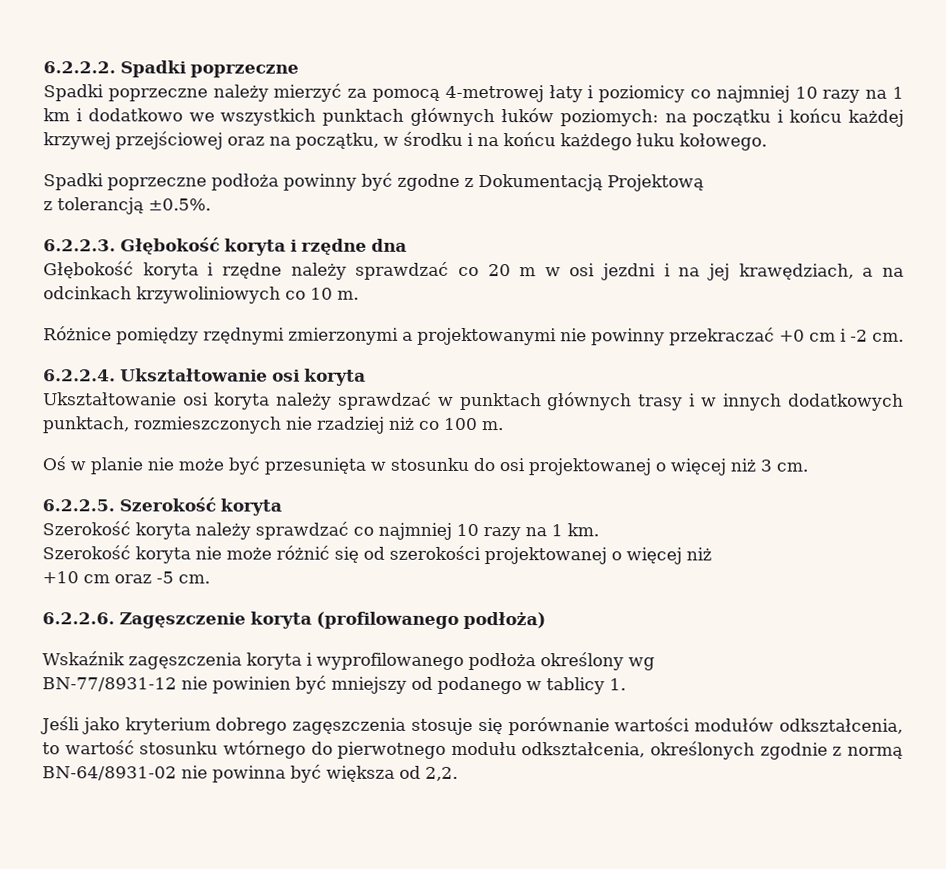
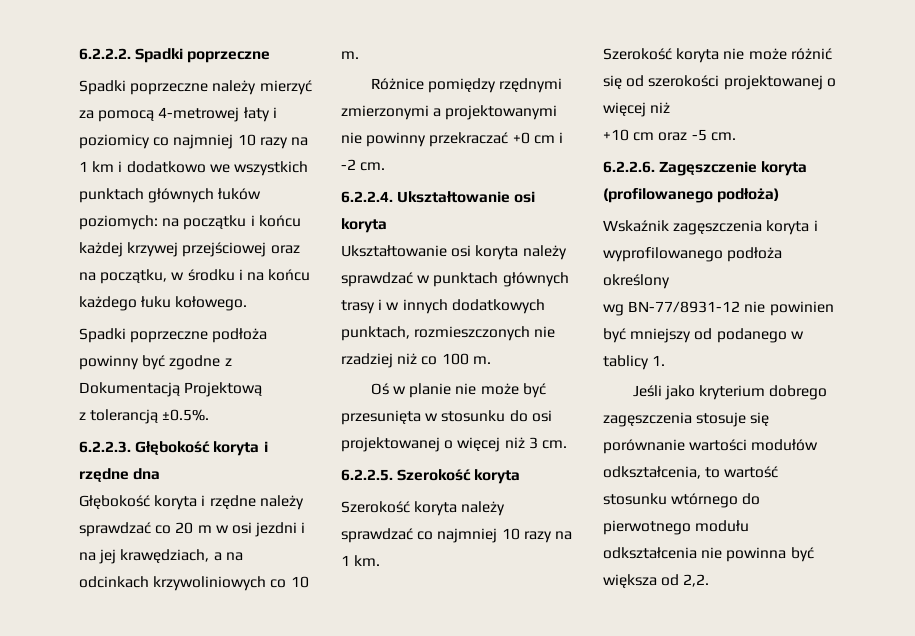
(624, 661) none -> (670, 281) //
(655, 664) // -> (624, 310) none
[521,741,903,760] [42,766,177,781] odkształcenia, określonych zgodnie z normą BN-64/8931-02 -> [603,547,697,559] odkształcenia

